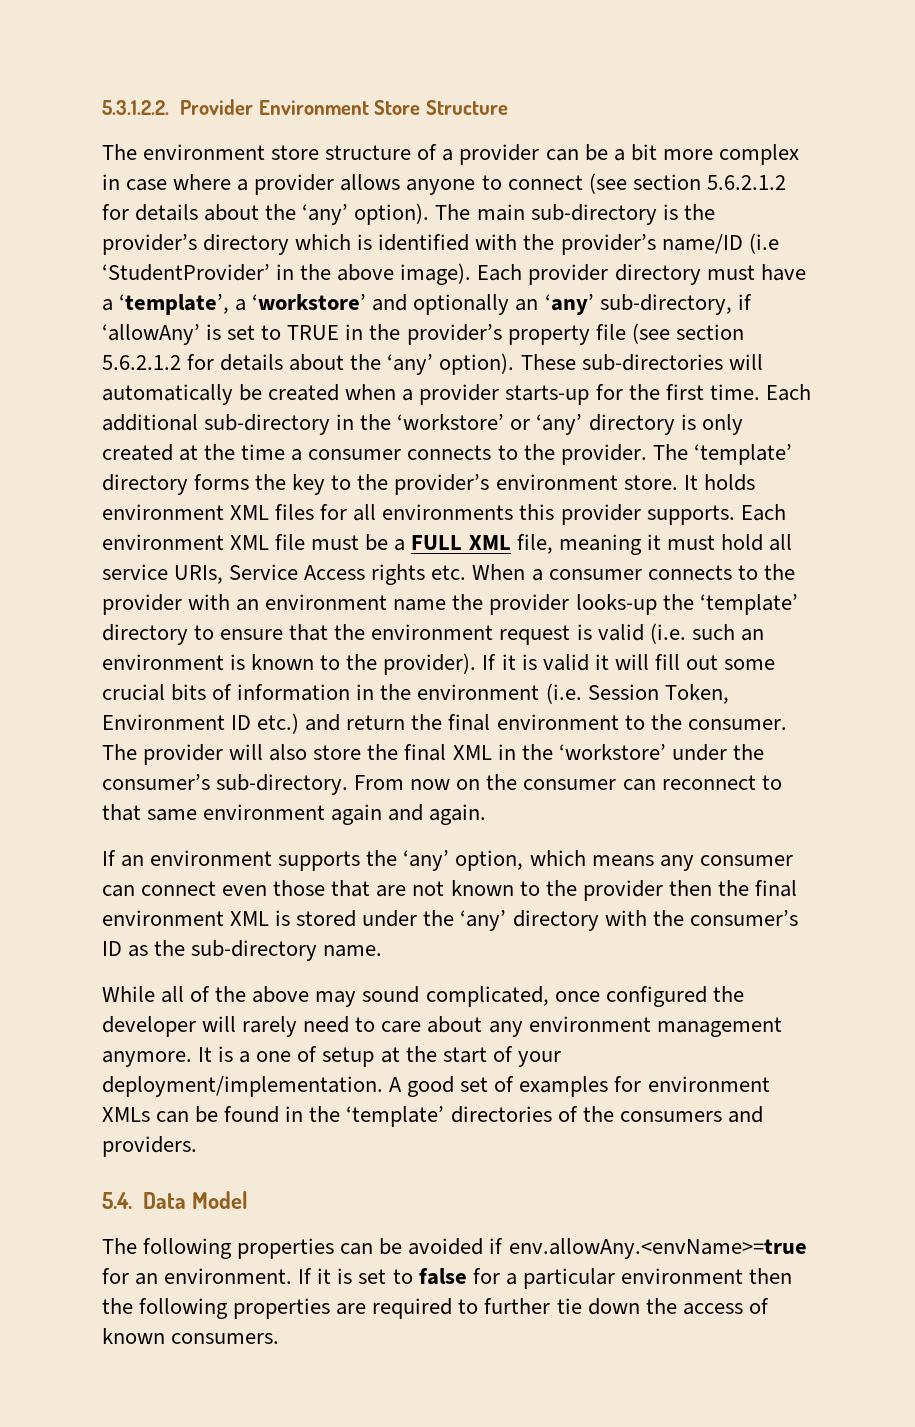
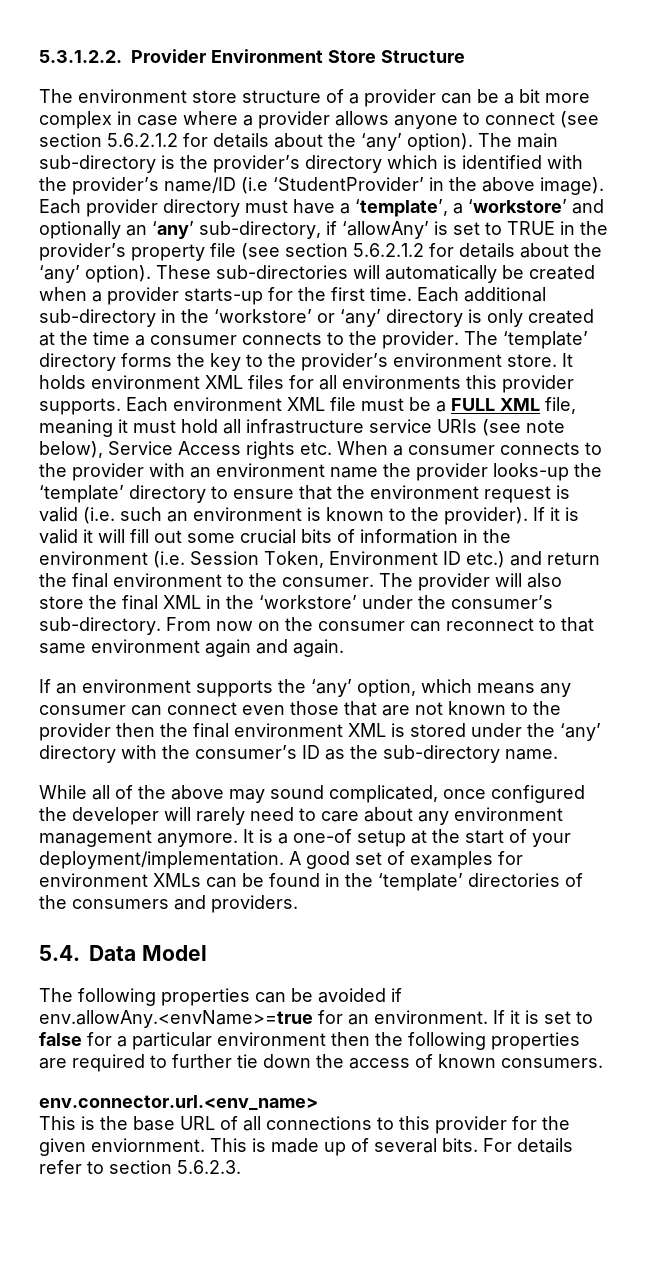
[102,564,224,584] service URIs, -> [246,419,565,436] [39,441,103,458] infrastructure service URIs (see note below),
[256,1046,318,1062] one of -> [293,829,352,843] one-of
(280, 1338) none -> [39,1095,318,1111] [39,1116,570,1134] [39,1138,573,1156] [39,1160,241,1174] // env.connector.url.<env_name> // This is the base URL of all connections to this provider for the given enviornment. This is made up of several bits. For details refer to section 5.6.2.3.

